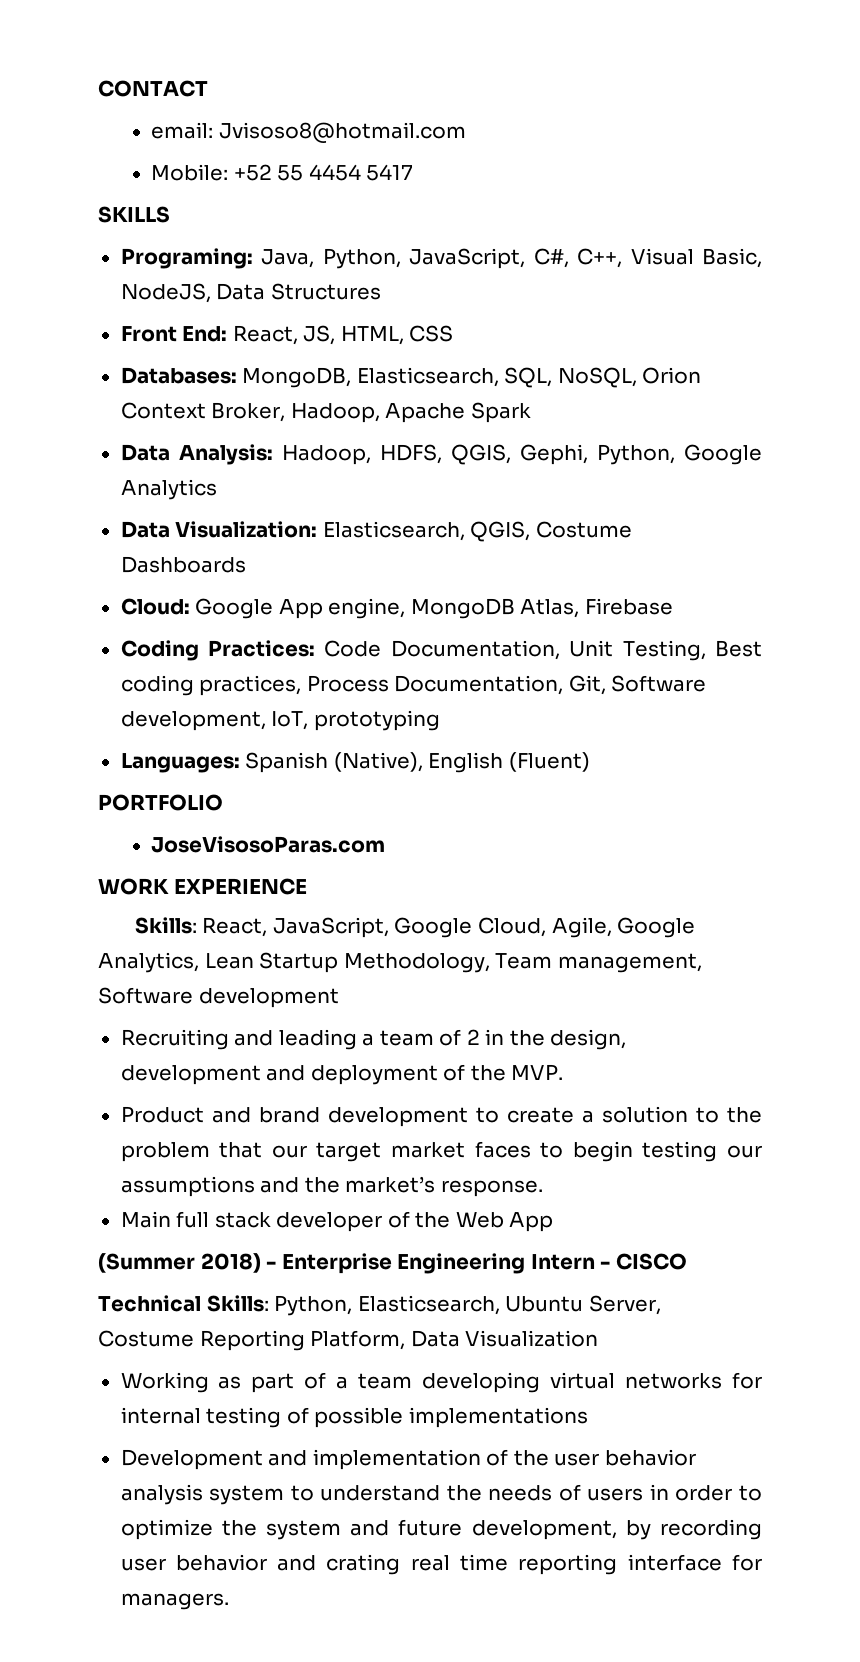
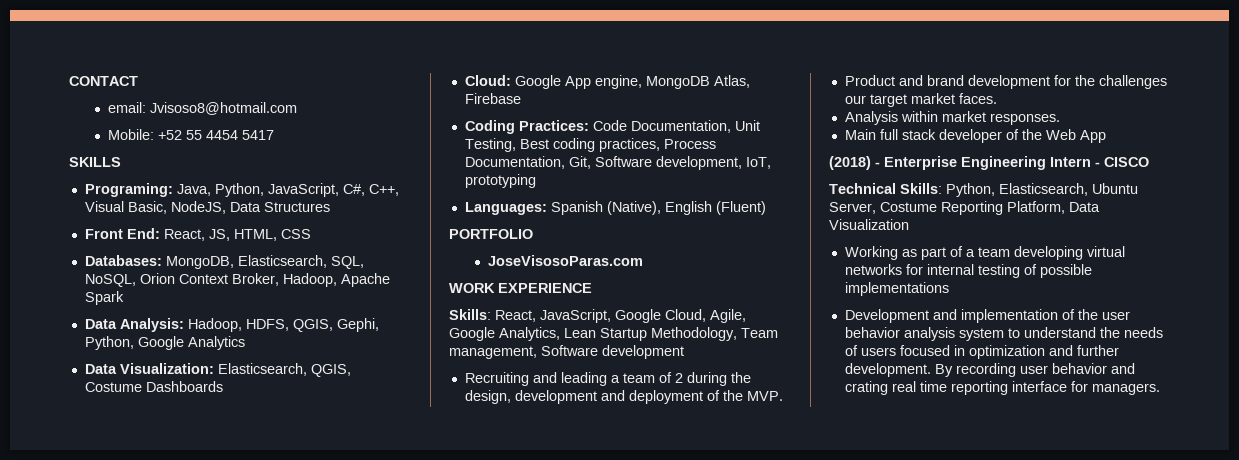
[485,1029,505,1045] in -> [686,372,727,386] during
[475,1106,762,1123] [120,1141,763,1162] [120,1176,543,1197] to create a solution to the problem that our target market faces to begin testing our assumptions and the market’s response. -> [1053,75,1167,89] [844,93,997,107] [844,111,1060,125] for the challenges our target market faces. // Analysis within market responses.
[98,1253,261,1273] (Summer 2018) -> [829,156,871,170] (2018)
[649,1484,762,1501] [120,1519,651,1540] in order to optimize the system and future development, by -> [899,345,1119,359] [844,363,953,377] focused in optimization and further development. By

